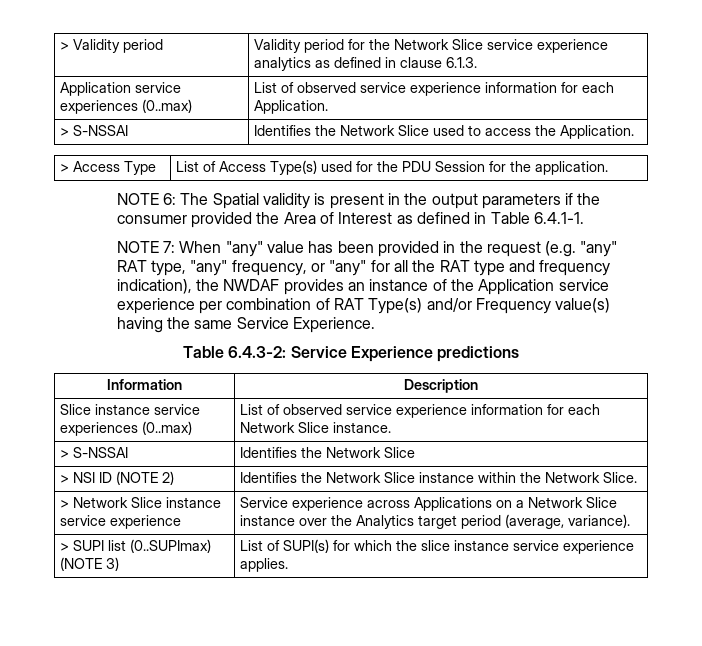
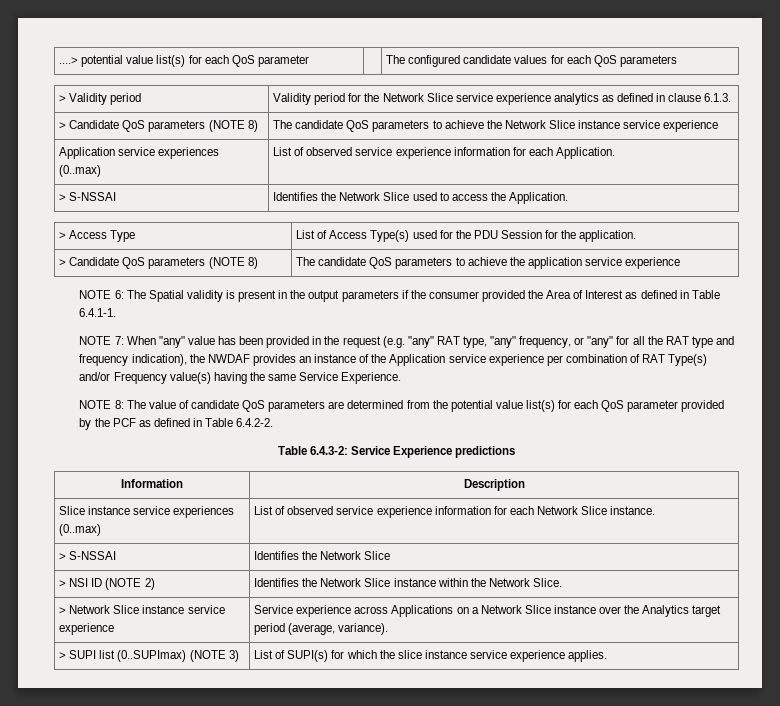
(60, 46) none -> [59,55,309,67] [386,55,677,67] ....> potential value list(s) for each QoS parameter | | The configured candidate values for each QoS parameters //
(478, 62) none -> [59,120,258,132] [273,120,719,132] // > Candidate QoS parameters (NOTE 8) | The candidate QoS parameters to achieve the Network Slice instance service experience
(609, 168) none -> [59,257,258,269] [296,257,681,269] // > Candidate QoS parameters (NOTE 8) | The candidate QoS parameters to achieve the application service experience
(375, 325) none -> [79,400,725,412] [79,418,274,430] // NOTE 8: The value of candidate QoS parameters are determined from the potential value list(s) for each QoS parameter provided by the PCF as defined in Table 6.4.2-2.

